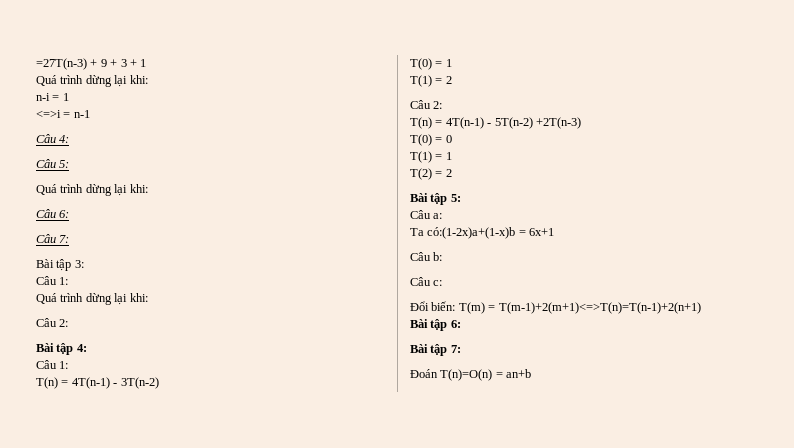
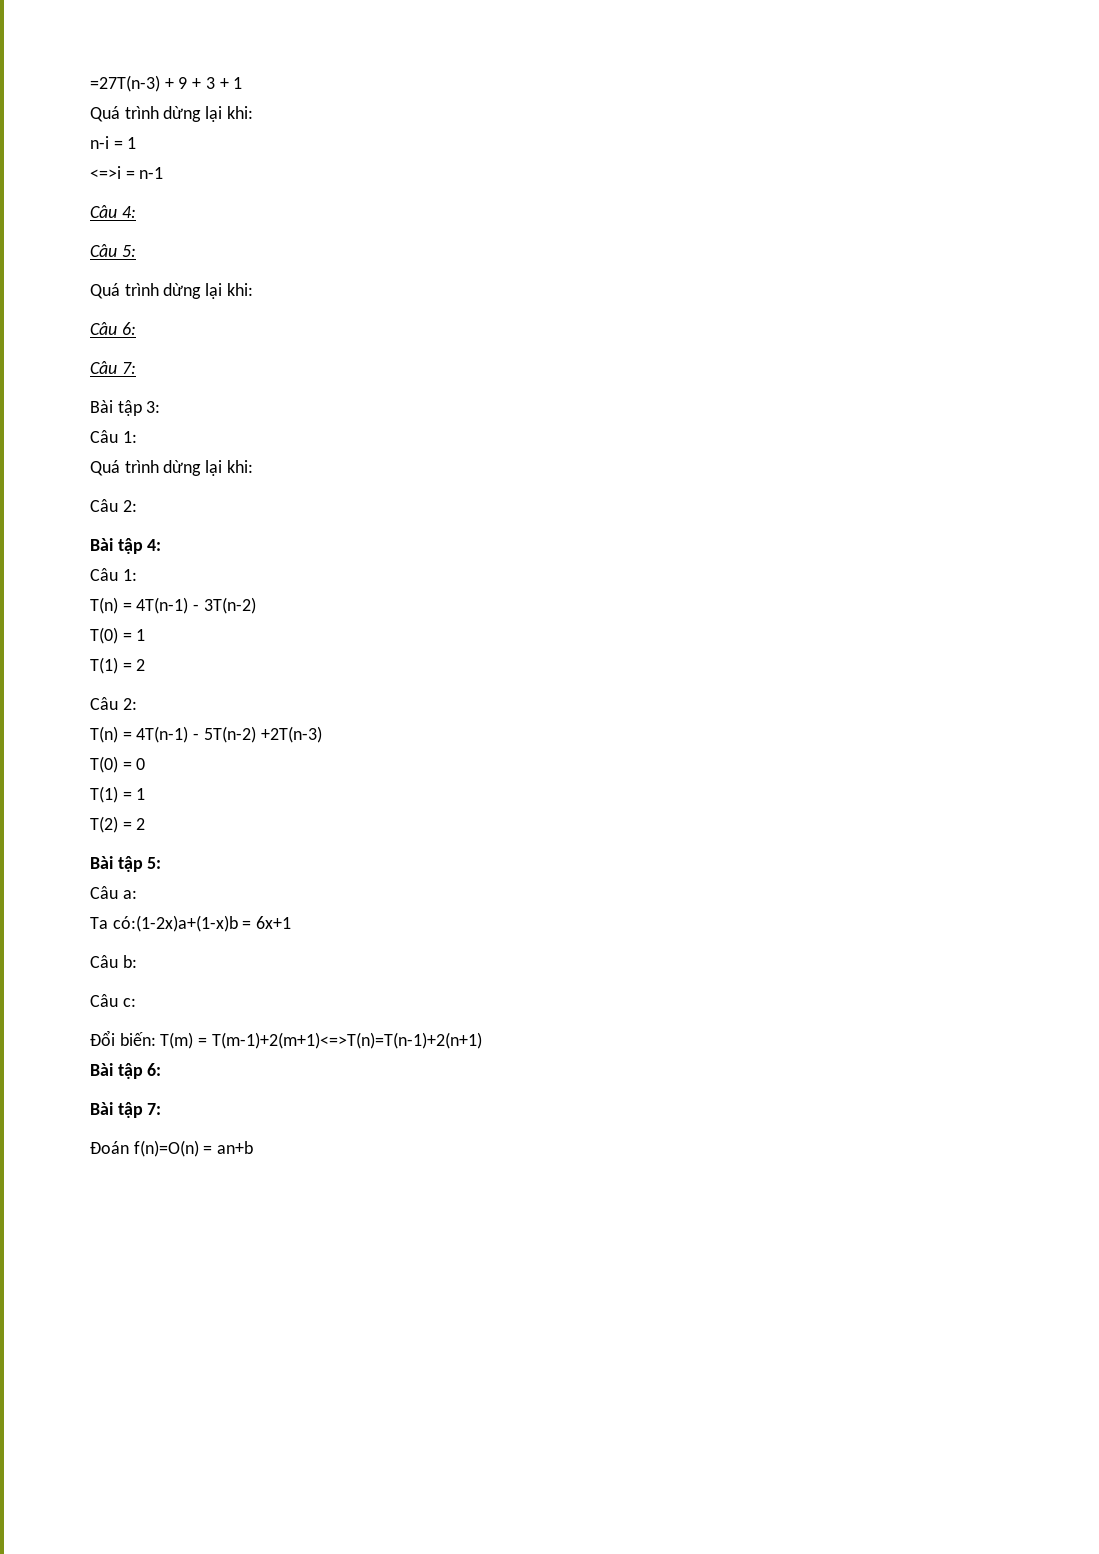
[440,369,493,381] T(n)=O(n) -> [133,1140,199,1157] f(n)=O(n)

